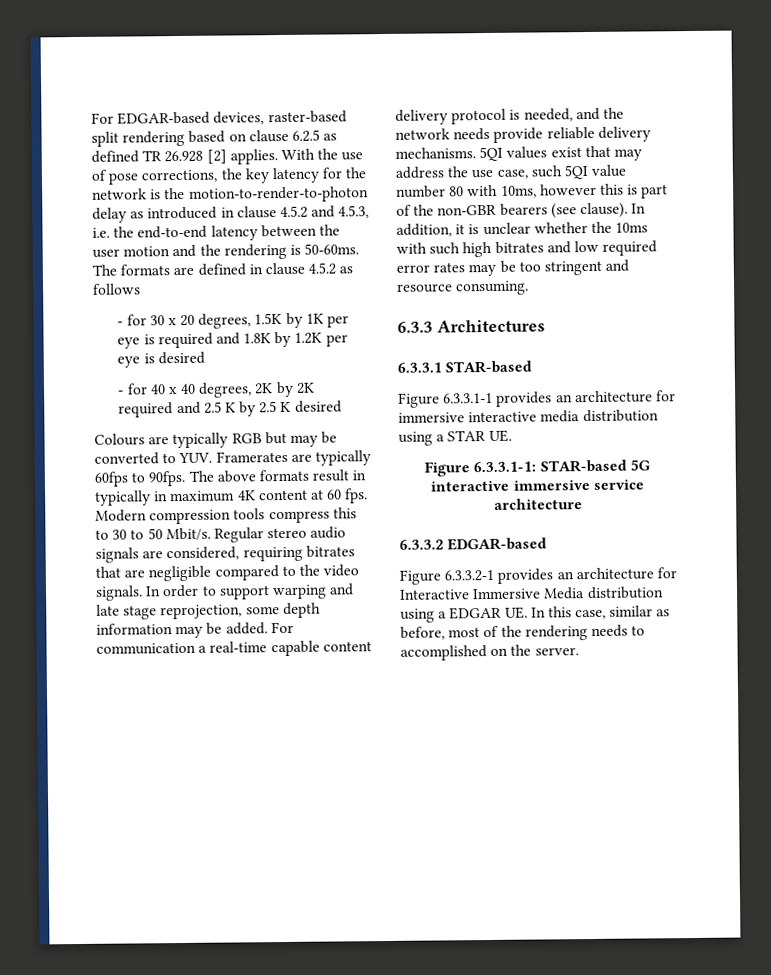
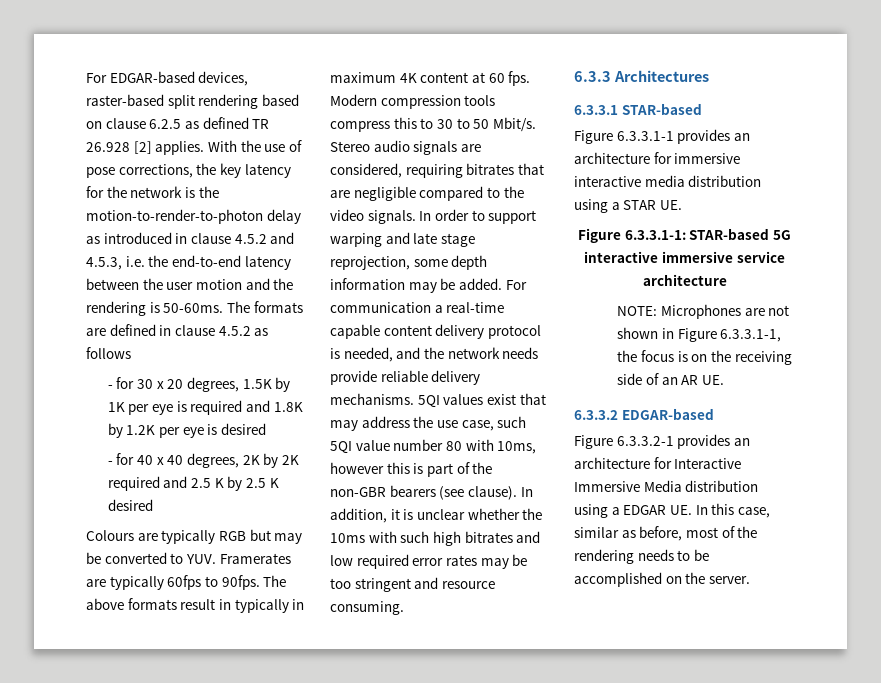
[213,527,308,543] Regular stereo -> [330,141,370,152] Stereo
(583, 504) none -> [617,304,790,319] [617,327,782,342] [617,350,792,365] [617,373,725,385] // NOTE: Microphones are not shown in Figure 6.3.3.1-1, the focus is on the receiving side of an AR UE.
(646, 630) none -> [693,549,709,561] be

